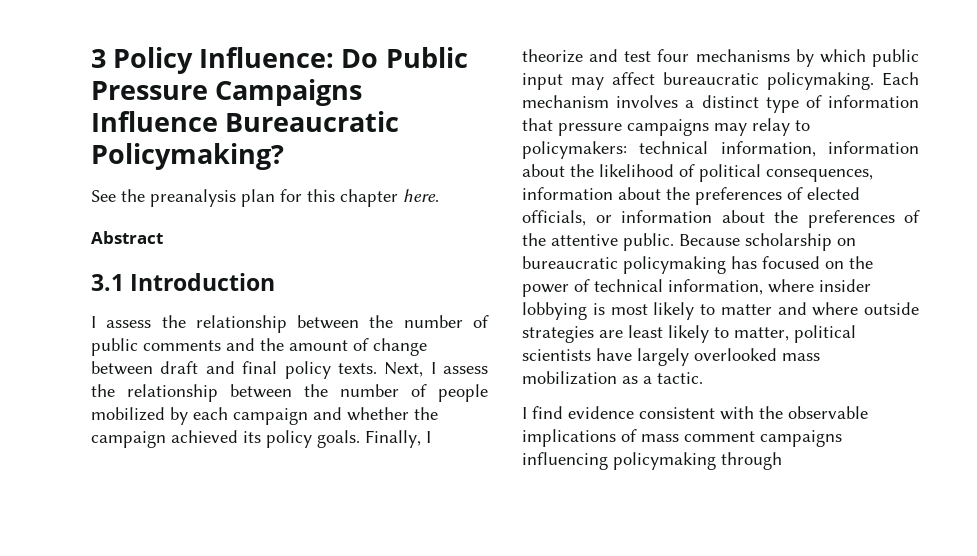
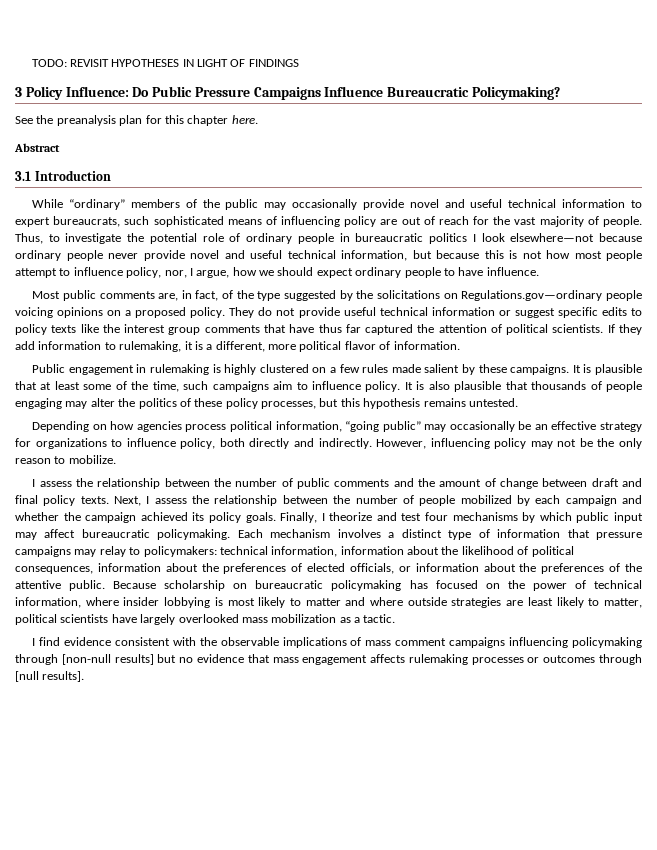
(91, 58) none -> [31,59,299,67] TODO: REVISIT HYPOTHESES IN LIGHT OF FINDINGS //
(276, 282) none -> [32,199,642,210] [15,216,642,227] [15,233,642,244] [15,250,642,261] [15,267,539,278] [32,290,643,301] [15,307,642,318] [15,324,642,335] [15,341,460,352] [32,364,643,375] [15,381,642,392] [15,398,518,409] [32,421,643,432] [15,438,642,449] [15,455,116,464] // While “ordinary” members of the public may occasionally provide novel and useful technical information to expert bureaucrats, such sophisticated means of influencing policy are out of reach for the vast majority of people. Thus, to investigate the potential role of ordinary people in bureaucratic politics I look elsewhere—not because ordinary people never provide novel and useful technical information, but because this is not how most people attempt to influence policy, nor, I argue, how we should expect ordinary people to have influence. // Most public comments are, in fact, of the type suggested by the solicitations on Regulations.gov—ordinary people voicing opinions on a proposed policy. They do not provide useful technical information or suggest specific edits to policy texts like the interest group comments that have thus far captured the attention of political scientists. If they add information to rulemaking, it is a different, more political flavor of information. // Public engagement in rulemaking is highly clustered on a few rules made salient by these campaigns. It is plausible that at least some of the time, such campaigns aim to influence policy. It is also plausible that thousands of people engaging may alter the politics of these policy processes, but this hypothesis remains untested. // Depending on how agencies process political information, “going public” may occasionally be an effective strategy for organizations to influence policy, both directly and indirectly. However, influencing policy may not be the only reason to mobilize.
(782, 461) none -> [61,654,642,665] [15,671,85,682] [non-null results] but no evidence that mass engagement affects rulemaking processes or outcomes through [null results].

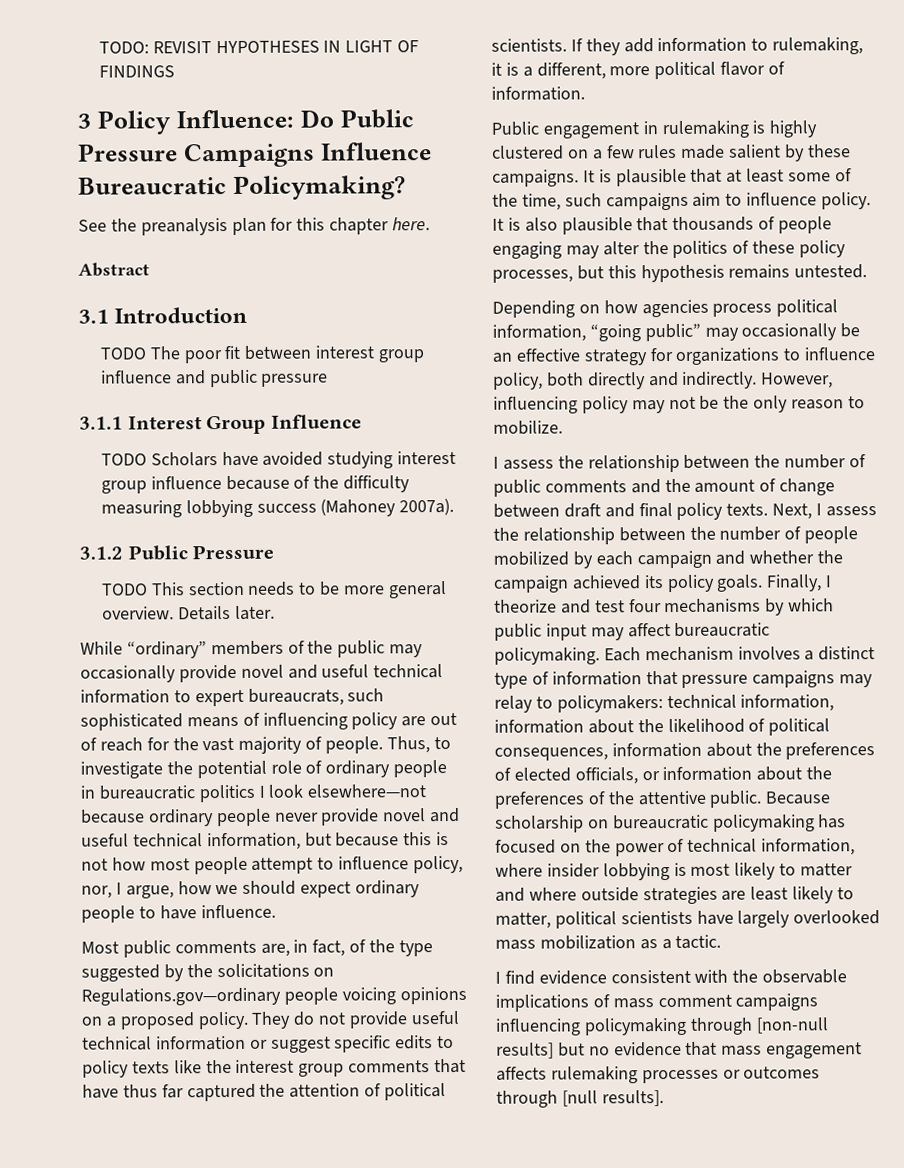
(111, 175) none -> [99,345,424,364] [100,369,329,388] [79,414,362,435] [100,450,457,469] [100,475,411,494] [100,497,455,518] [79,544,275,561] [100,581,447,599] [101,605,275,621] // TODO The poor fit between interest group influence and public pressure // 3.1.1 Interest Group Influence // TODO Scholars have avoided studying interest group influence because of the difficulty measuring lobbying success (Mahoney 2007a). // 3.1.2 Public Pressure // TODO This section needs to be more general overview. Details later.

